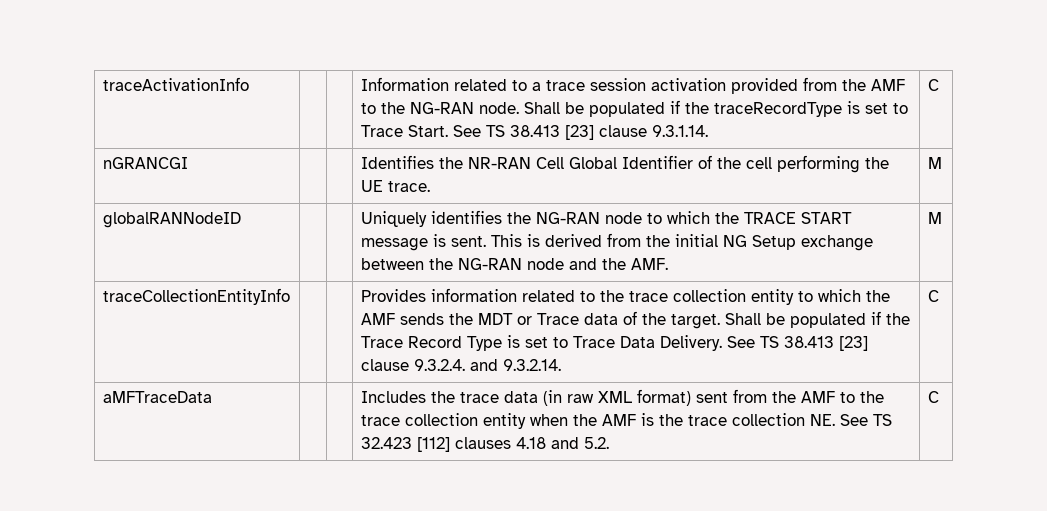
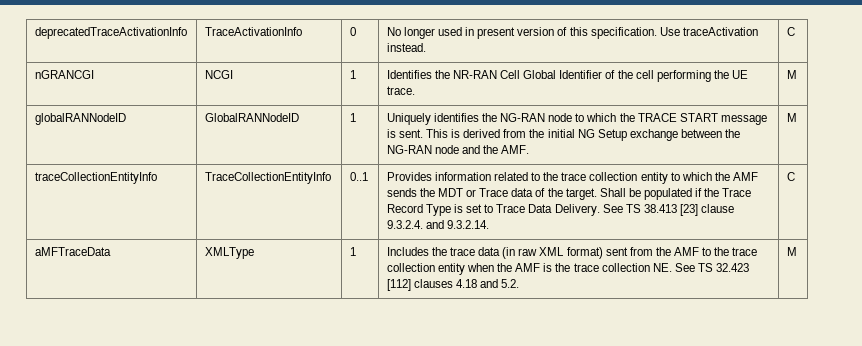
[102,77,249,91] [360,77,905,94] [360,100,908,117] [360,125,708,140] traceActivationInfo | | | Information related to a trace session activation provided from the AMF to the NG-RAN node. Shall be populated if the traceRecordType is set to Trace Start. See TS 38.413 [23] clause 9.3.1.14. -> [34,27,187,39] [204,27,302,36] [349,27,356,36] [386,27,758,39] [386,43,426,52] deprecatedTraceActivationInfo | TraceActivationInfo | 0 | No longer used in present version of this specification. Use traceActivation instead.
(188, 163) | -> [204,70,233,79] [349,70,356,79] NCGI | 1
(241, 220) | -> [204,113,299,122] [349,113,356,122] GlobalRANNodeID | 1
(290, 296) | -> [204,172,331,184] [349,172,368,181] TraceCollectionEntityInfo | 0..1
(212, 397) | -> [204,247,254,259] [349,247,356,256] XMLType | 1
[927,391,939,403] C -> [786,247,797,256] M

